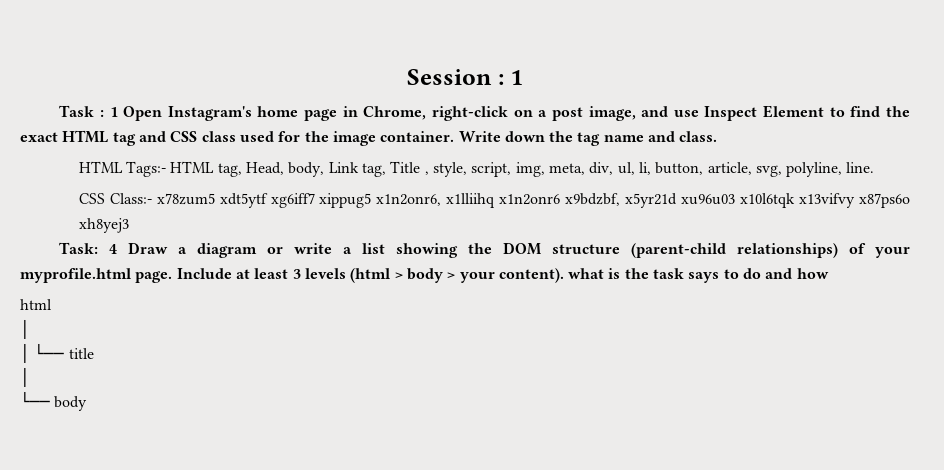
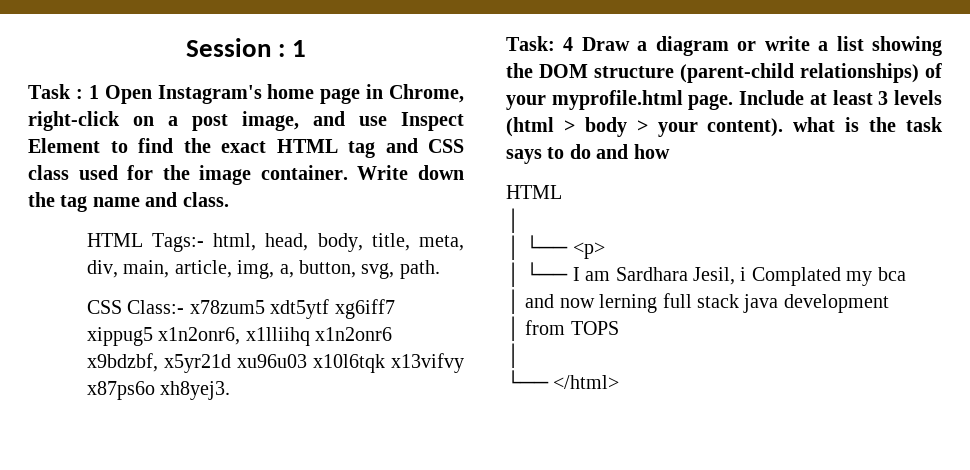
[170,161,875,177] HTML tag, Head, body, Link tag, Title , style, script, img, meta, div, ul, li, button, article, svg, polyline, line. -> [213,233,464,252] [86,260,440,279] html, head, body, title, meta, div, main, article, img, a, button, svg, path.
[78,218,129,233] xh8yej3 -> [160,381,231,400] xh8yej3.
[20,299,52,310] html -> [506,185,562,199] HTML
[68,348,94,359] title -> [572,242,605,259] [506,262,906,287] [506,289,889,314] [506,316,619,341] <p> // │ └── I am Sardhara Jesil, i Complated my bca // │ and now lerning full stack java development // │ from TOPS
[54,396,88,411] body -> [553,375,620,389] </html>

